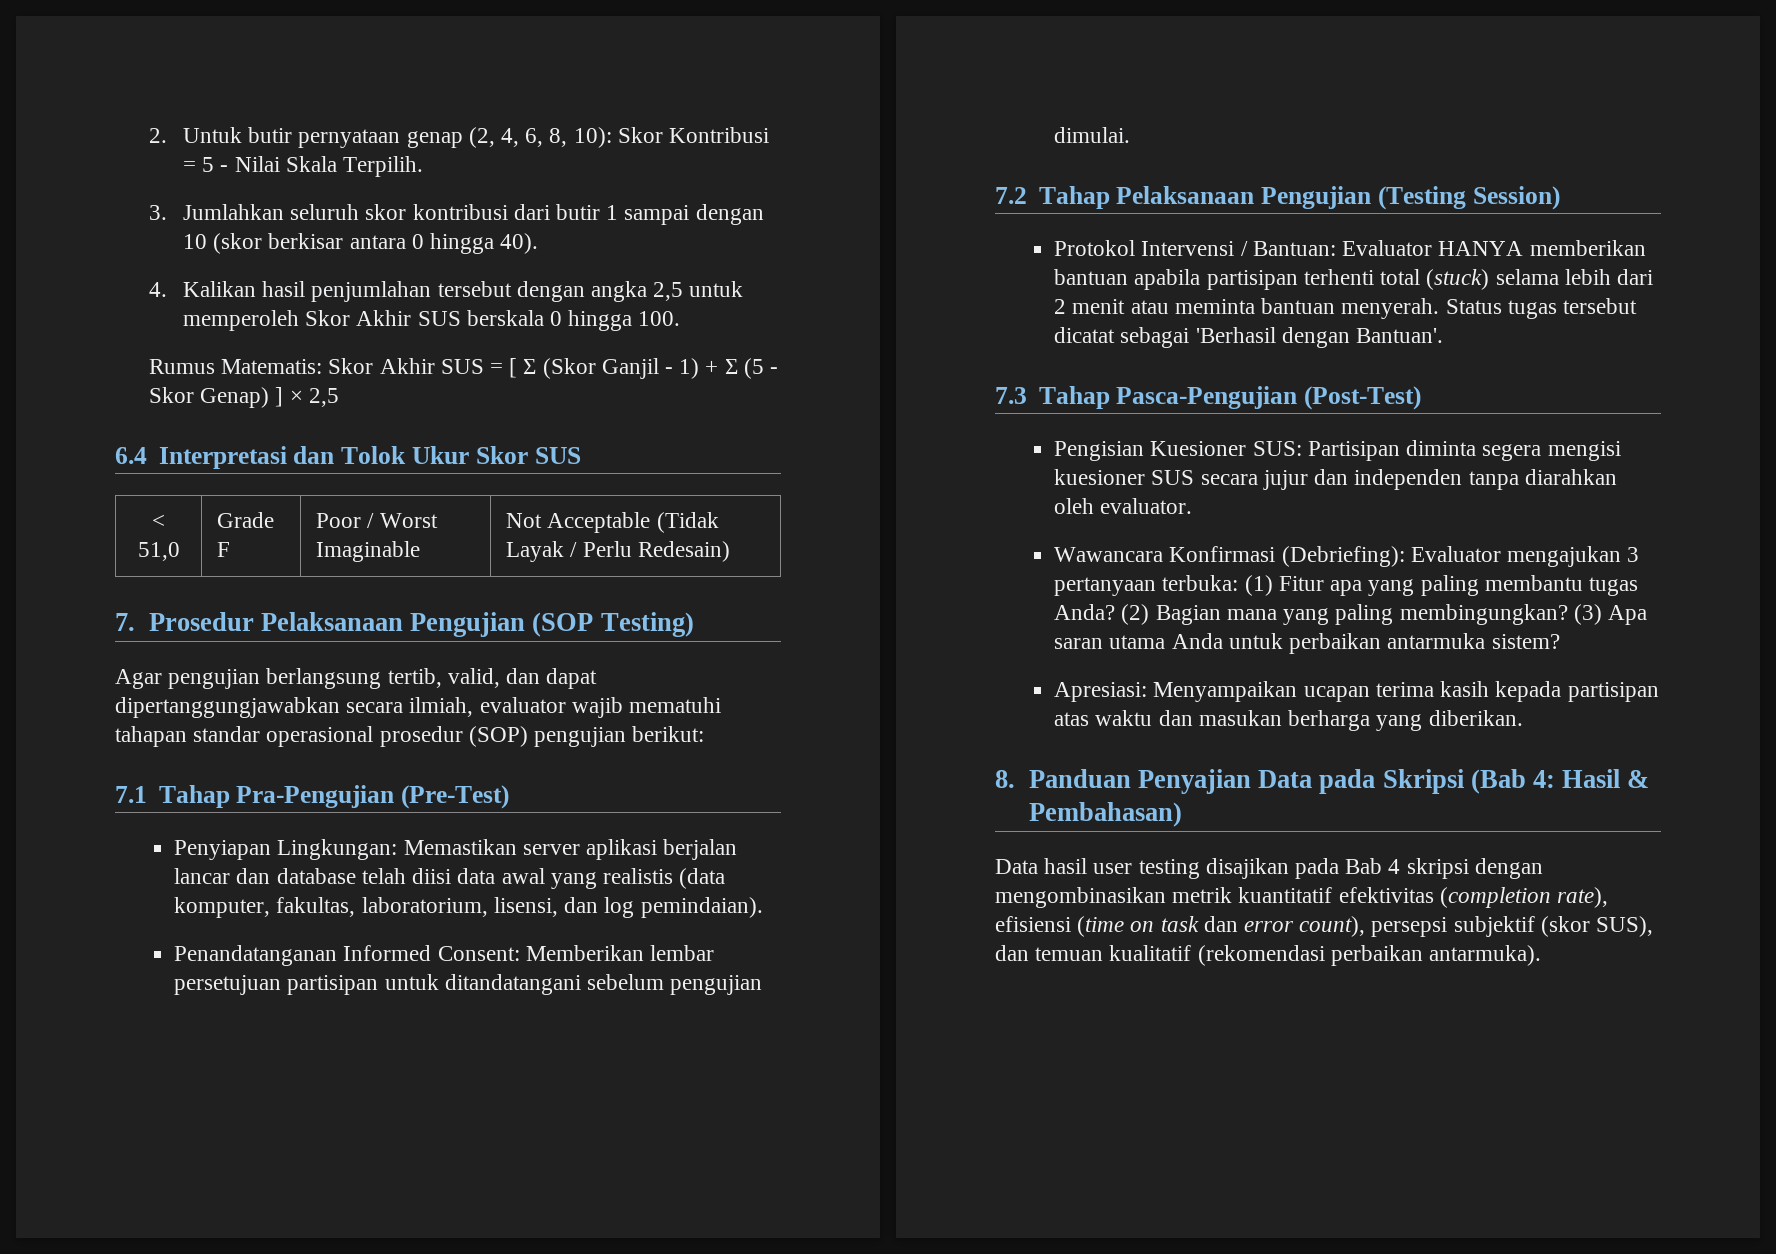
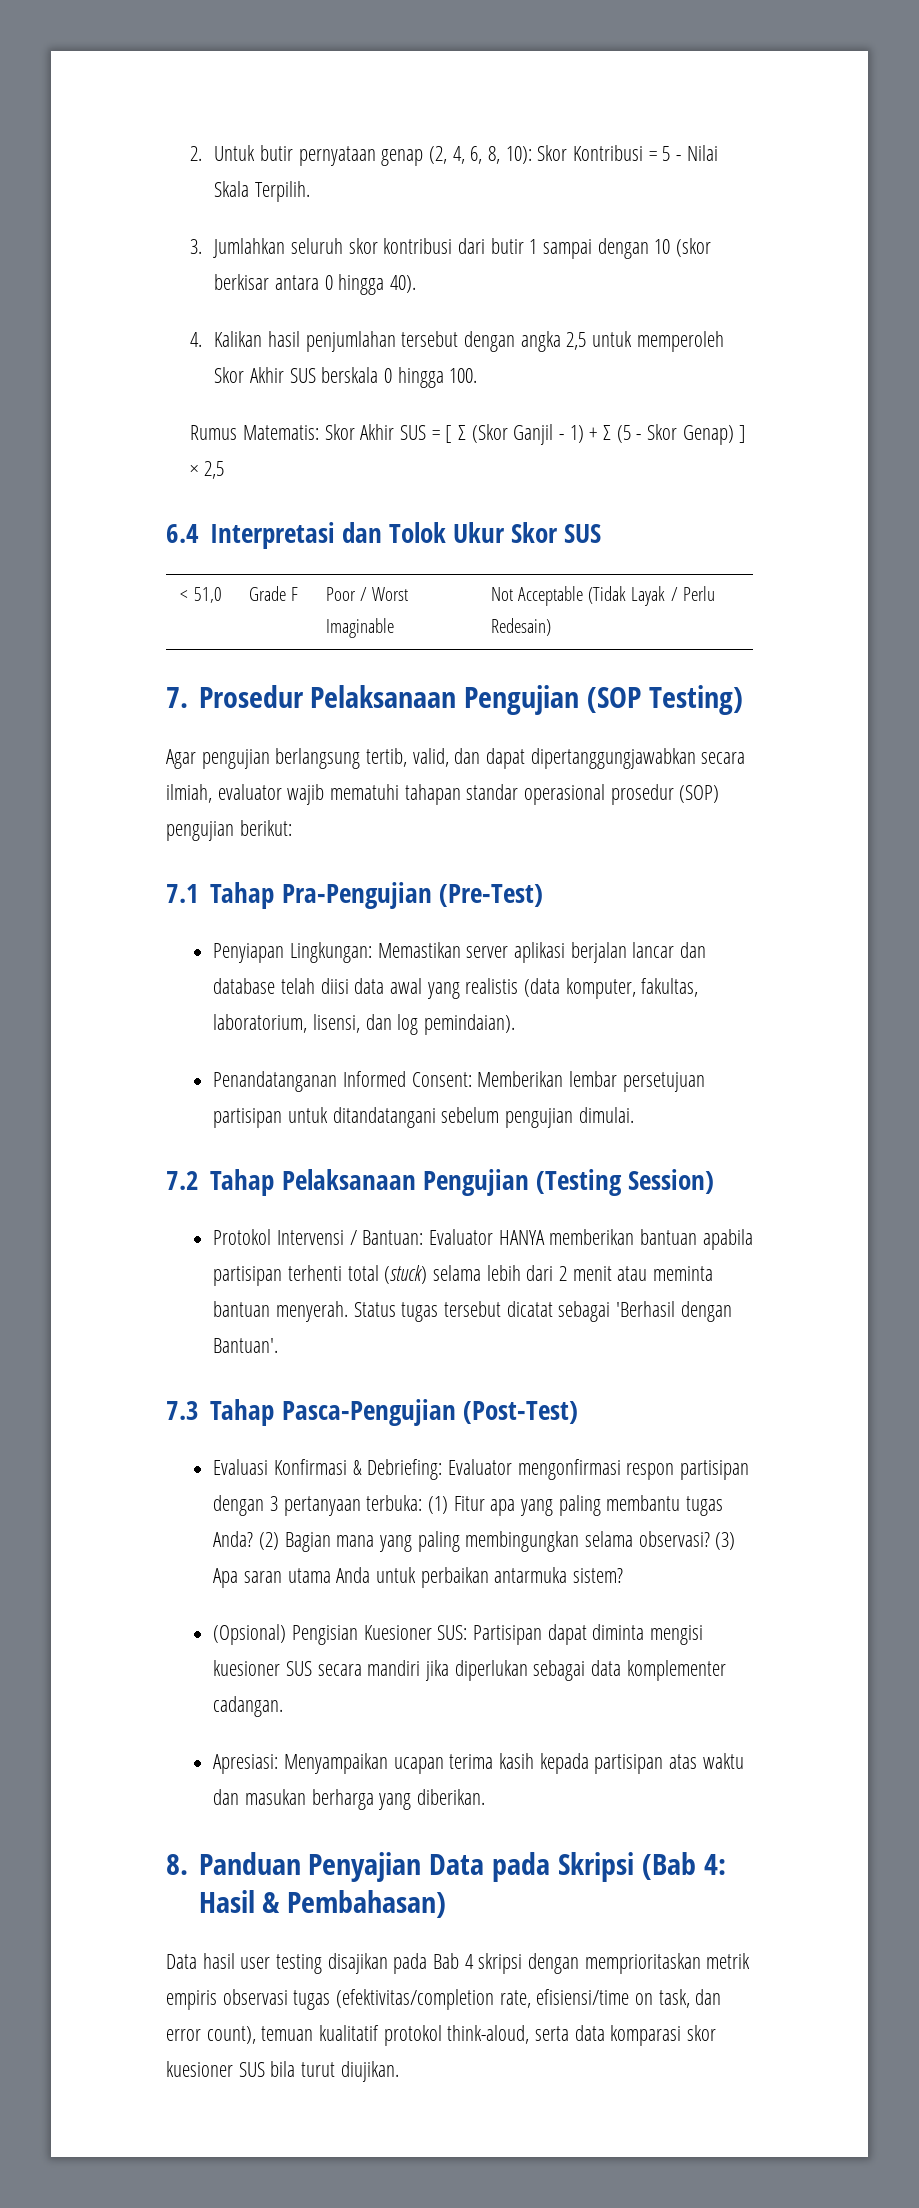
[1054,440,1621,461] [1054,469,1617,490] [1054,498,1193,514] [1054,546,1622,567] Pengisian Kuesioner SUS: Partisipan diminta segera mengisi kuesioner SUS secara jujur dan independen tanpa diarahkan oleh evaluator. // Wawancara Konfirmasi (Debriefing): Evaluator mengajukan -> [213,1459,749,1480] [213,1495,265,1516] Evaluasi Konfirmasi & Debriefing: Evaluator mengonfirmasi respon partisipan dengan
[1399,604,1568,625] membingungkan? -> [465,1531,710,1552] membingungkan selama observasi?
(1560, 641) none -> [213,1624,703,1645] [213,1660,726,1681] [213,1696,284,1717] // (Opsional) Pengisian Kuesioner SUS: Partisipan dapat diminta mengisi kuesioner SUS secara mandiri jika diperlukan sebagai data komplementer cadangan.
[995,887,1609,908] [995,916,1654,937] [995,945,1542,966] mengombinasikan metrik kuantitatif efektivitas (completion rate), efisiensi (time on task dan error count), persepsi subjektif (skor SUS), dan temuan kualitatif (rekomendasi perbaikan antarmuka). -> [584,1953,751,1974] [166,1989,722,2010] [166,2025,717,2046] [166,2061,399,2082] memprioritaskan metrik empiris observasi tugas (efektivitas/completion rate, efisiensi/time on task, dan error count), temuan kualitatif protokol think-aloud, serta data komparasi skor kuesioner SUS bila turut diujikan.

